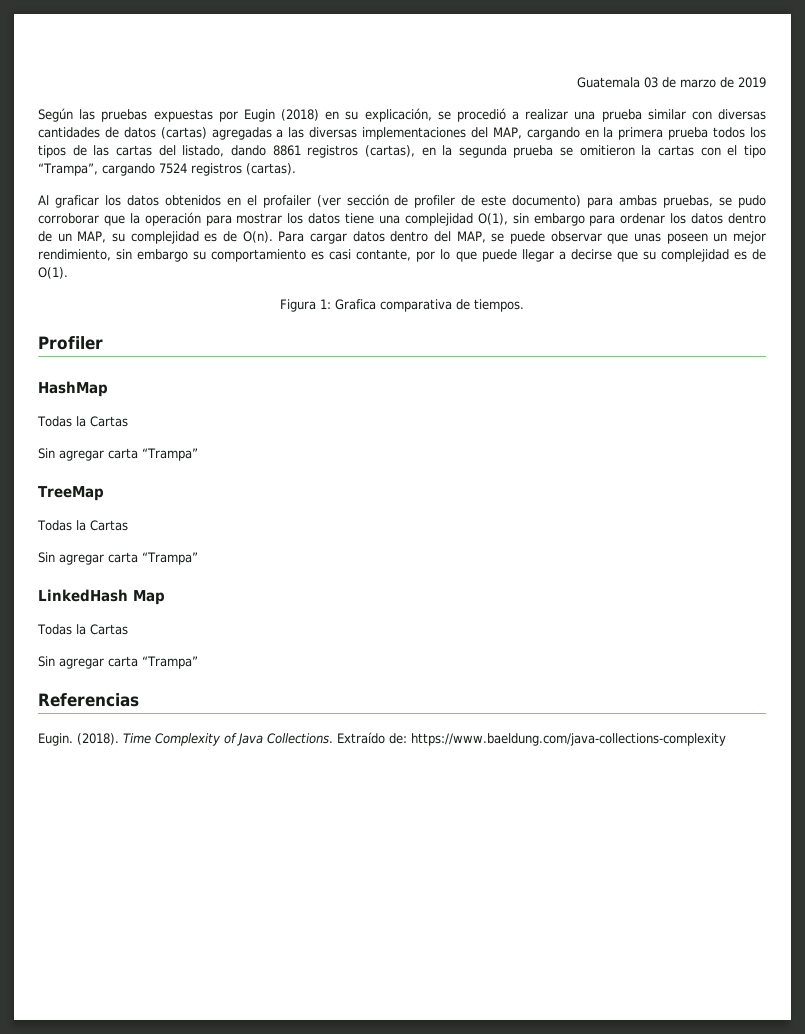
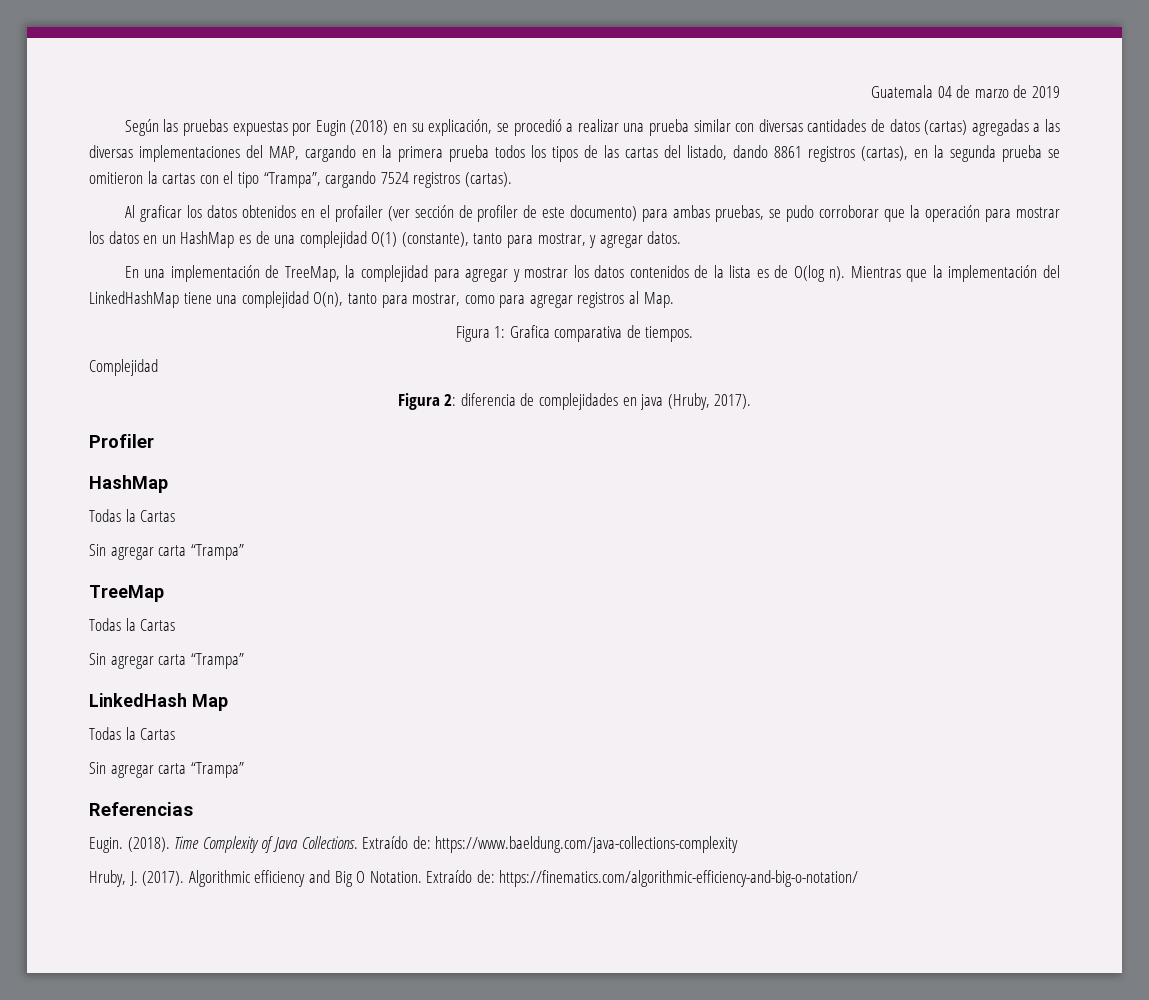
[644,77,658,88] 03 -> [937,86,952,98] 04
[345,213,767,226] [38,231,766,244] [38,249,766,262] [38,267,68,279] tiene una complejidad O(1), sin embargo para ordenar los datos dentro de un MAP, su complejidad es de O(n). Para cargar datos dentro del MAP, se puede observar que unas poseen un mejor rendimiento, sin embargo su comportamiento es casi contante, por lo que puede llegar a decirse que su complejidad es de O(1). -> [143,231,682,248] [124,265,1060,282] [89,291,674,308] en un HashMap es de una complejidad O(1) (constante), tanto para mostrar, y agregar datos. // En una implementación de TreeMap, la complejidad para agregar y mostrar los datos contenidos de la lista es de O(log n). Mientras que la implementación del LinkedHashMap tiene una complejidad O(n), tanto para mostrar, como para agregar registros al Map.
(524, 305) none -> [89,359,158,376] [397,393,752,410] // Complejidad // Figura 2: diferencia de complejidades en java (Hruby, 2017).
(726, 739) none -> [89,870,859,887] // Hruby, J. (2017). Algorithmic efficiency and Big O Notation. Extraído de: https://finematics.com/algorithmic-efficiency-and-big-o-notation/

